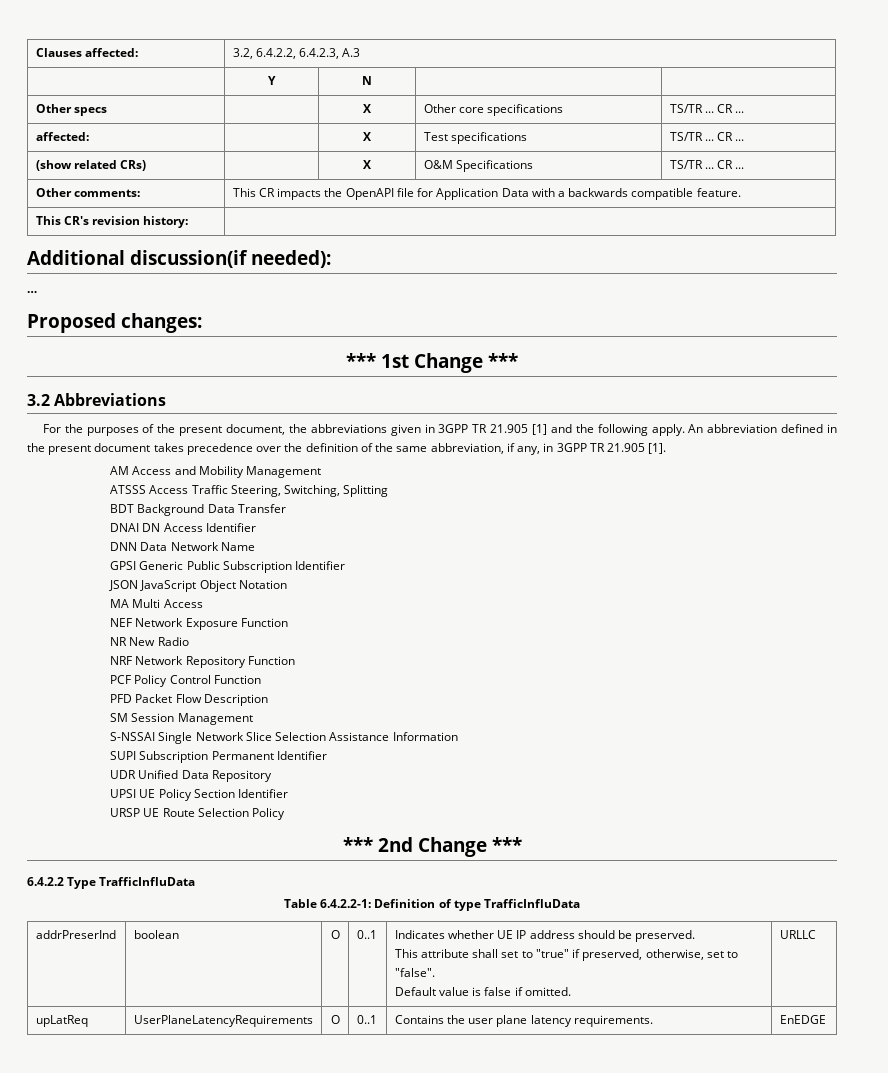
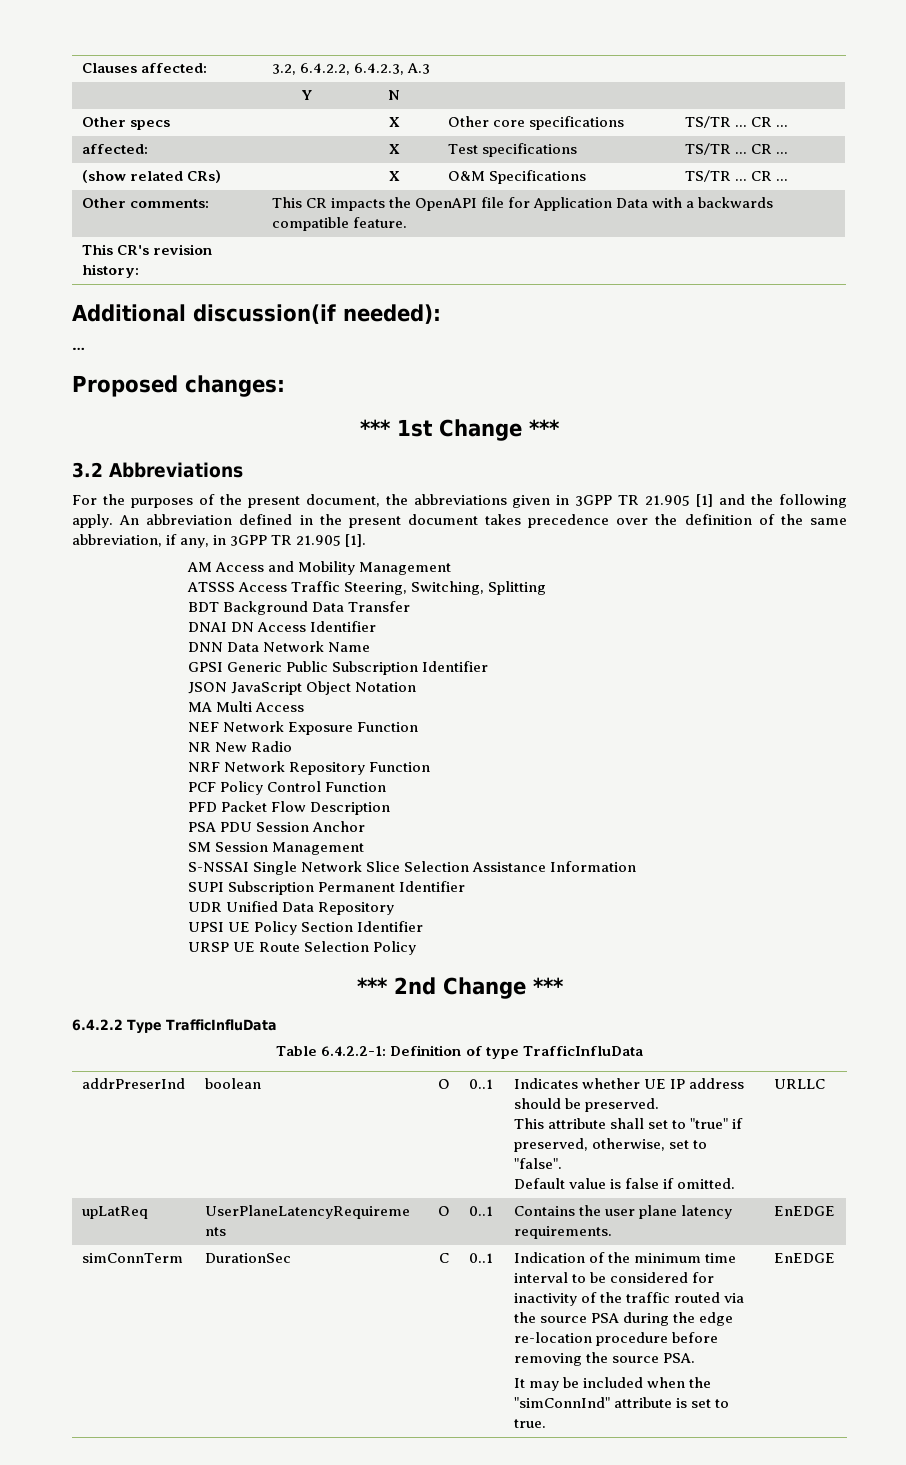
(268, 700) none -> [187,821,365,832] // PSA PDU Session Anchor
(826, 1019) none -> [81,1253,183,1263] [204,1253,291,1263] [438,1253,449,1263] [468,1253,493,1263] [513,1252,736,1263] [513,1272,714,1283] [513,1292,745,1306] [513,1312,734,1326] [513,1332,718,1346] [513,1352,695,1366] [513,1377,712,1391] [513,1397,729,1408] [513,1419,546,1428] [773,1253,835,1263] // simConnTerm | DurationSec | C | 0..1 | Indication of the minimum time interval to be considered for inactivity of the traffic routed via the source PSA during the edge re-location procedure before removing the source PSA. // It may be included when the "simConnInd" attribute is set to true. | EnEDGE

